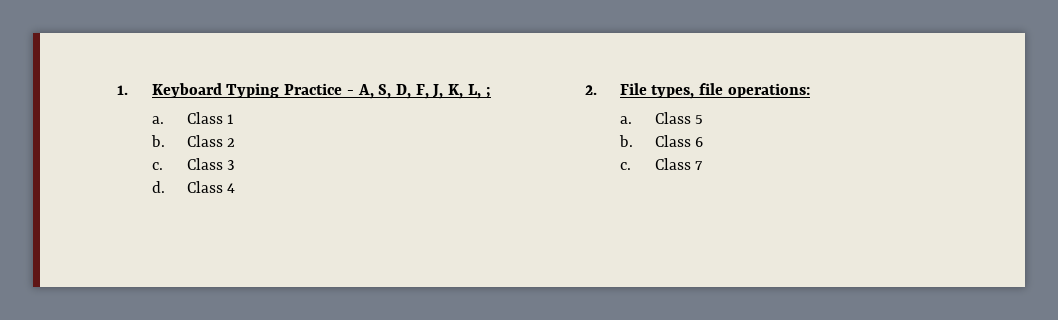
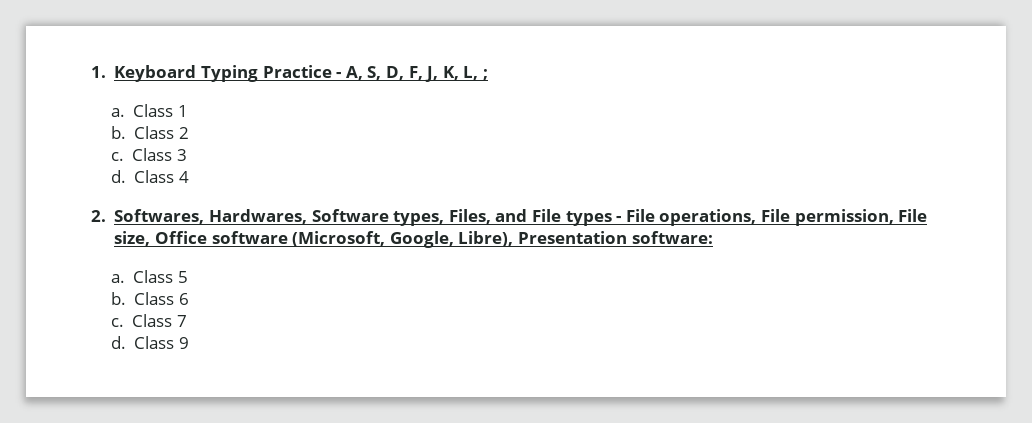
[619,83,810,99] File types, file operations: -> [114,209,928,226] [114,231,713,248] Softwares, Hardwares, Software types, Files, and File types - File operations, File permission, File size, Office software (Microsoft, Google, Libre), Presentation software:
(704, 165) none -> [110,336,190,349] // d. Class 9

